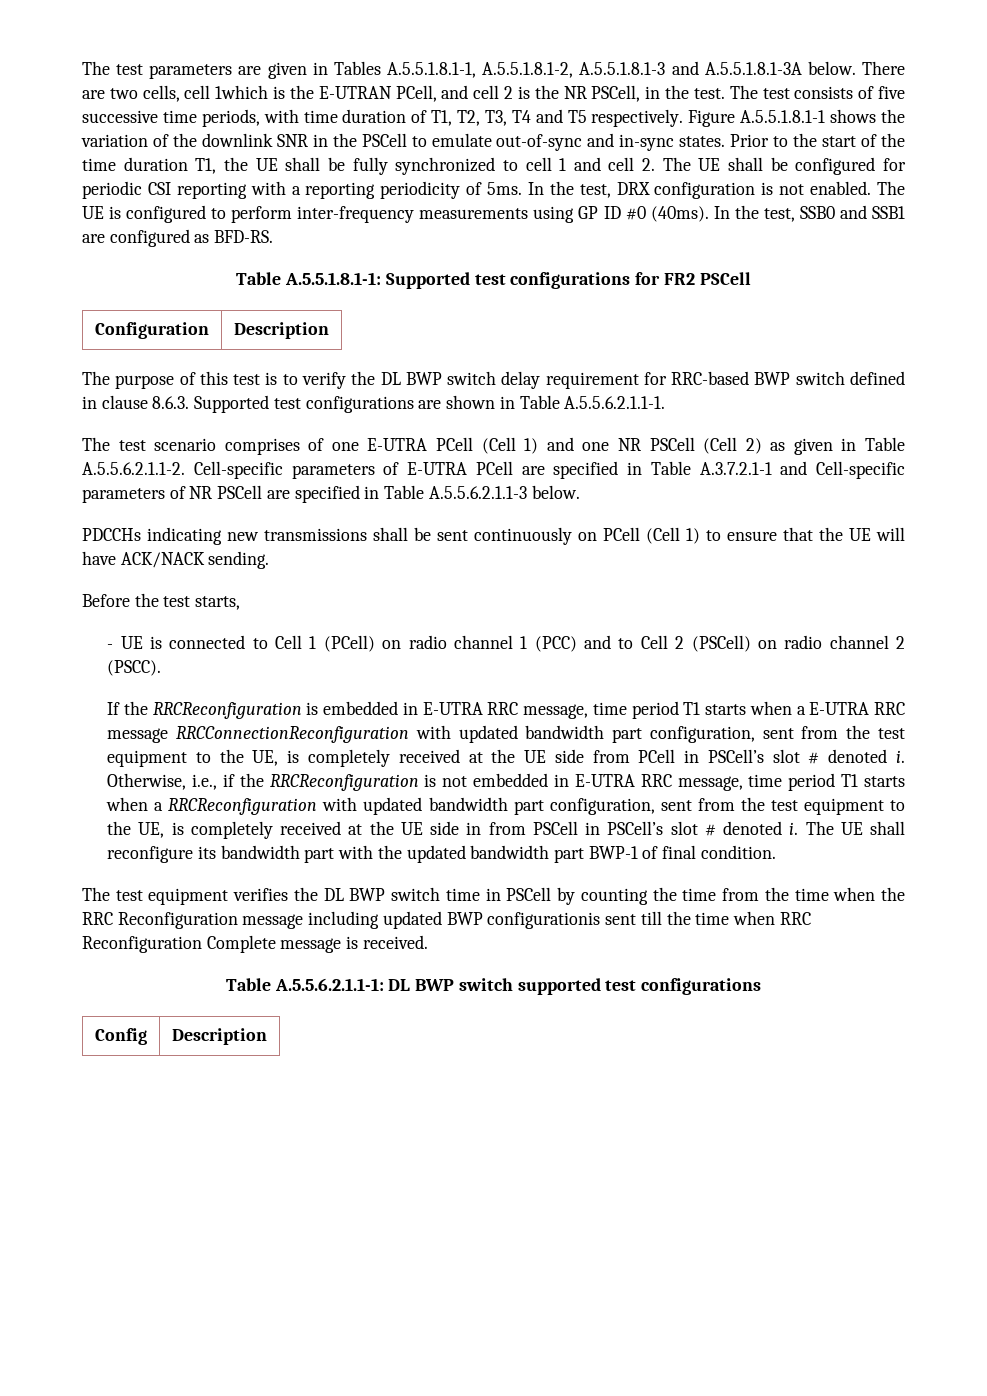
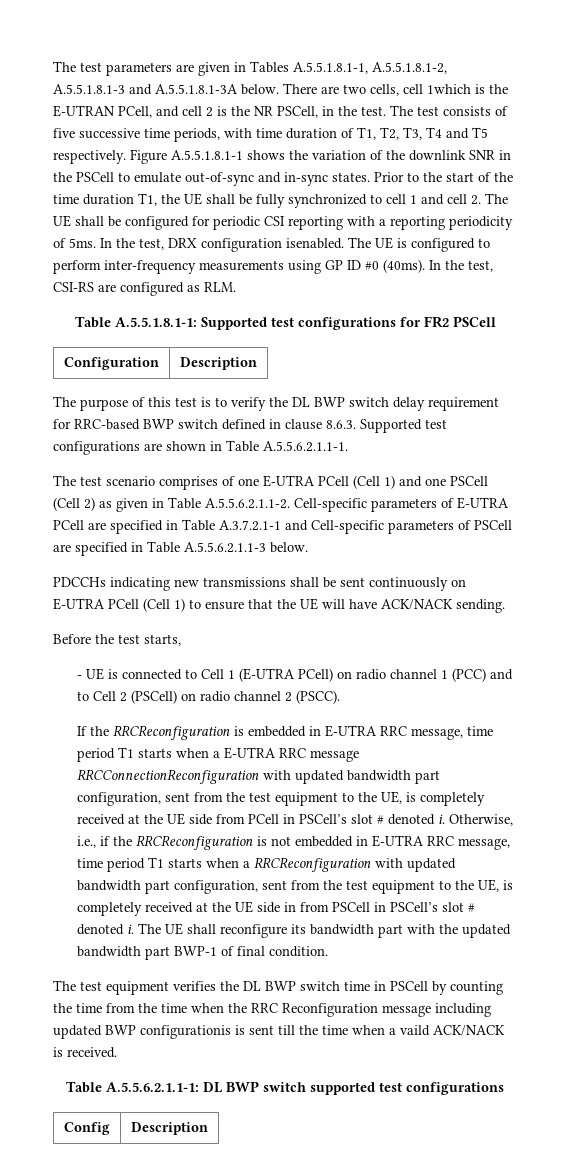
[761,181,872,195] is not enabled. -> [286,238,344,249] isenabled.
[799,205,905,219] SSB0 and SSB1 -> [53,282,94,292] CSI-RS
[214,230,274,243] BFD-RS. -> [204,282,236,292] RLM.
[617,438,641,451] NR -> (446, 482) none
[189,486,213,499] NR -> (471, 525) none
(597, 536) none -> [53,598,105,610] E-UTRA
[323,635,375,652] (PCell) -> [239,668,334,682] (E-UTRA PCell)
(601, 920) none -> [235,1025,245,1035] is
[779,912,811,925] [82,935,342,953] RRC Reconfiguration Complete message -> [389,1025,505,1036] a vaild ACK/NACK

